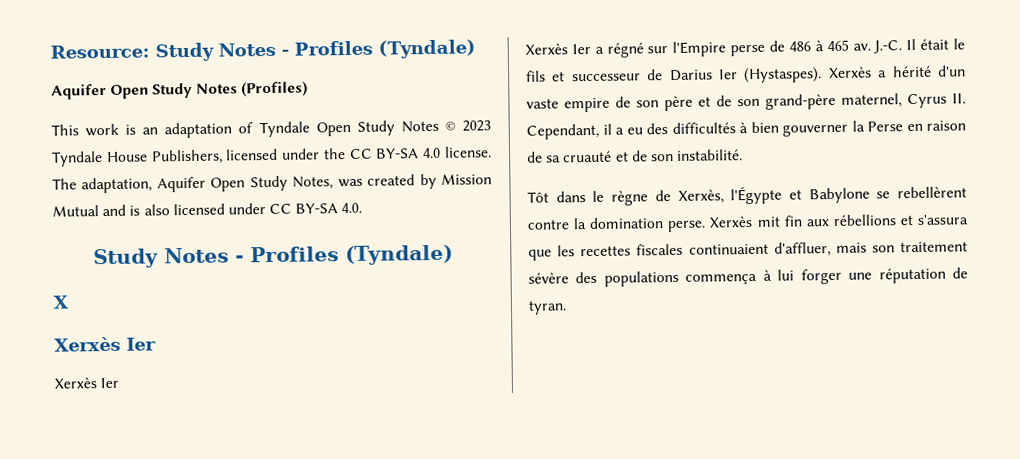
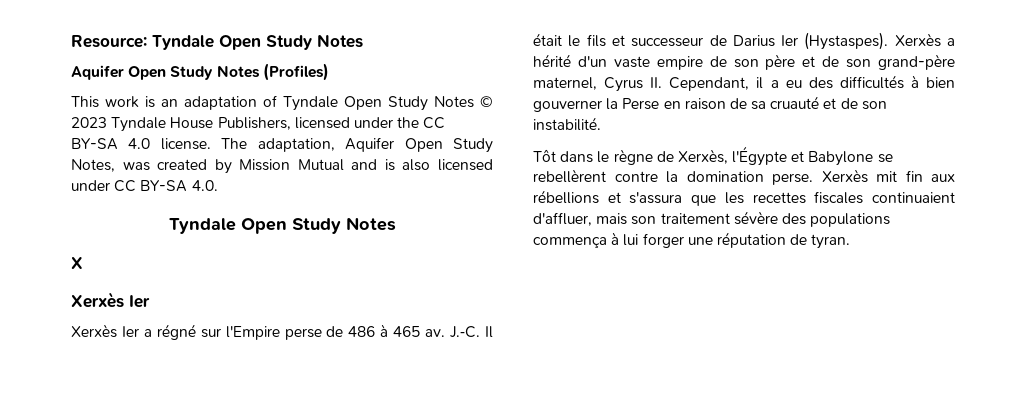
[155,39,476,62] Study Notes - Profiles (Tyndale) -> [152,34,363,50] Tyndale Open Study Notes
[92,244,454,269] Study Notes - Profiles (Tyndale) -> [168,217,396,234] Tyndale Open Study Notes
[525,43,591,55] // Xerxès Ier -> (139, 331) none

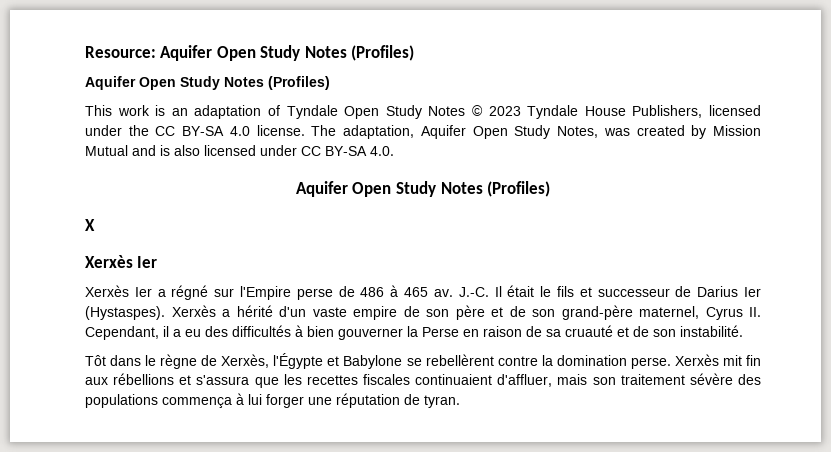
[152,34,363,50] Tyndale Open Study Notes -> [160,45,415,61] Aquifer Open Study Notes (Profiles)
[168,217,396,234] Tyndale Open Study Notes -> [295,181,551,197] Aquifer Open Study Notes (Profiles)

